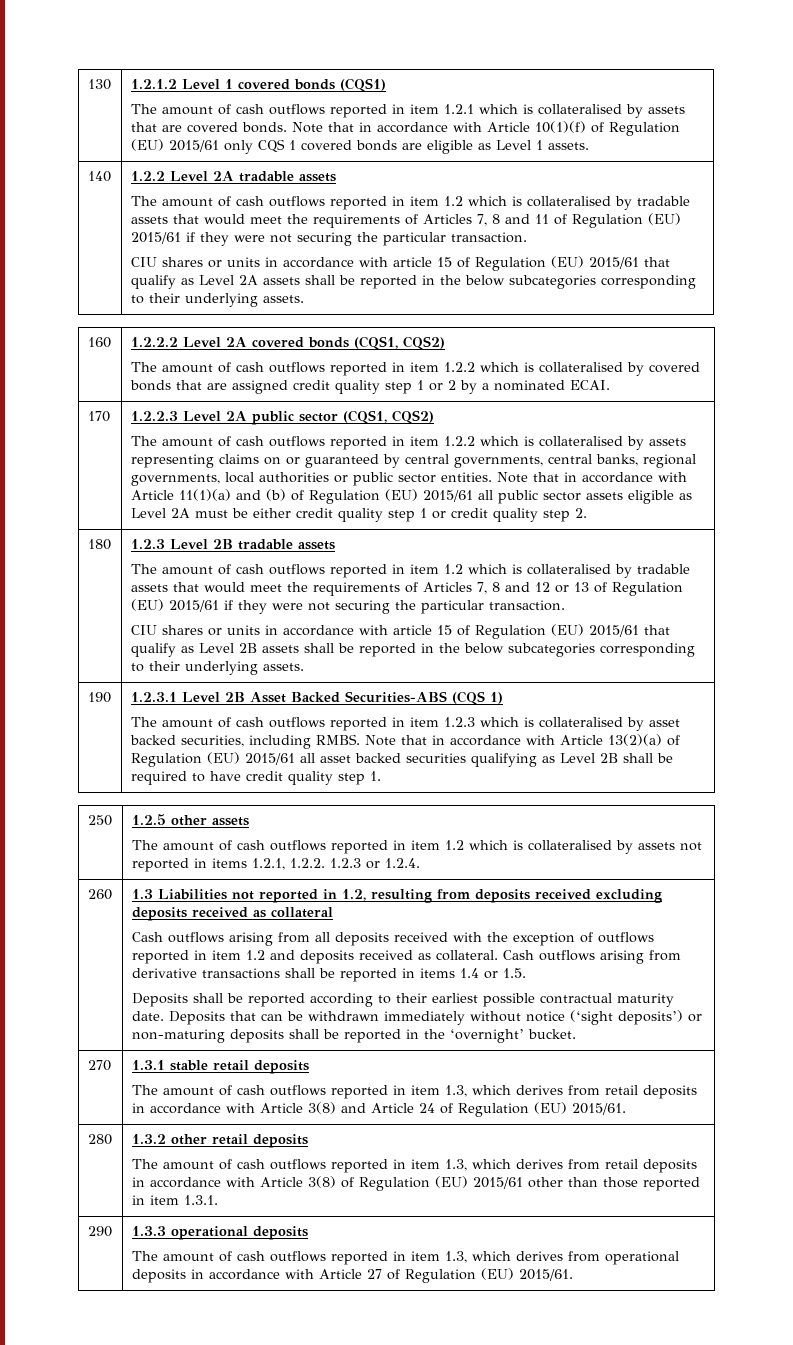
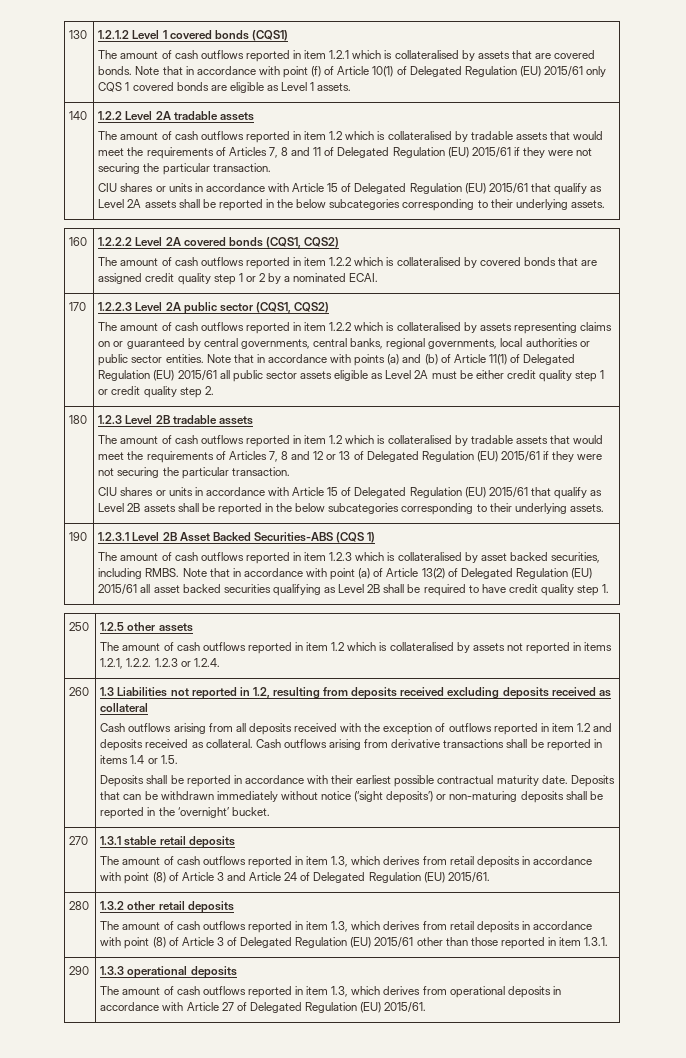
[486,121,604,133] Article 10(1)(f) of -> [282,66,462,78] point (f) of Article 10(1) of Delegated
(567, 219) none -> [337,147,390,158] Delegated
[392,257,470,268] article 15 of -> [292,183,407,194] Article 15 of Delegated
[130,489,231,501] Article 11(1)(a) -> [354,354,400,366] points (a)
(304, 495) none -> [453,354,576,365] Article 11(1) of Delegated
(607, 587) none -> [366,451,419,462] Delegated
[392,625,470,636] article 15 of -> [292,487,407,498] Article 15 of Delegated
[559,734,680,746] Article 13(2)(a) of -> [330,568,513,580] point (a) of Article 13(2) of Delegated
[309,993,391,1007] according to -> [233,775,328,784] in accordance with
[259,1102,336,1114] Article 3(8) -> [124,872,224,884] point (8) of Article 3
(453, 1108) none -> [313,872,366,883] Delegated
[259,1176,354,1188] Article 3(8) of -> [124,937,293,949] point (8) of Article 3 of Delegated
(400, 1274) none -> [249,1002,302,1013] Delegated

